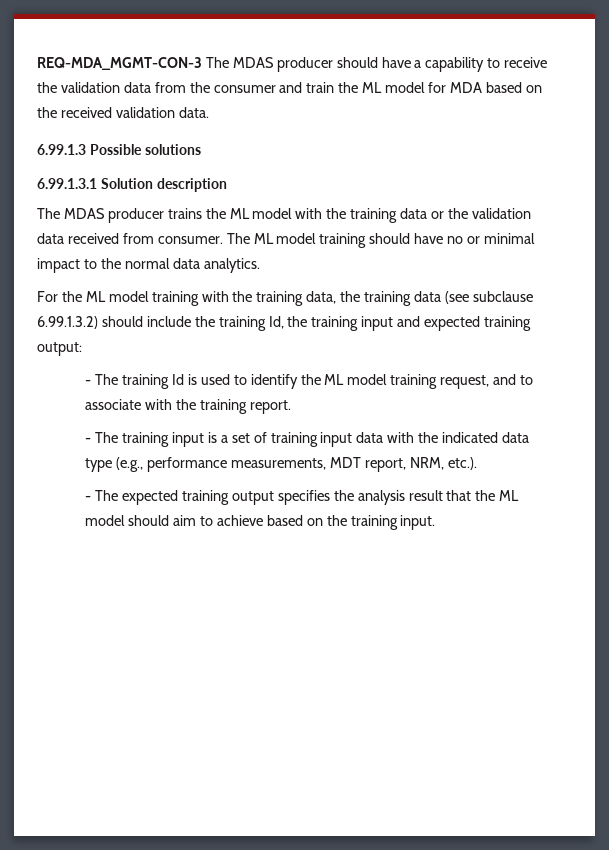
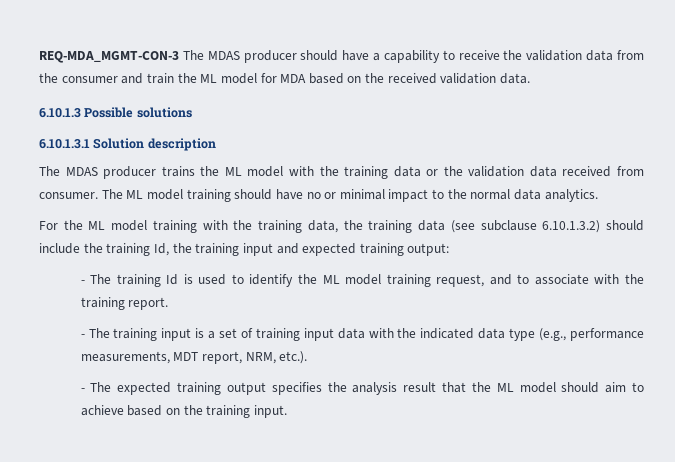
[37,144,86,155] 6.99.1.3 -> [39,108,81,118] 6.10.1.3
[37,178,97,189] 6.99.1.3.1 -> [39,139,90,149] 6.10.1.3.1
[37,316,98,329] 6.99.1.3.2) -> [542,220,601,233] 6.10.1.3.2)

